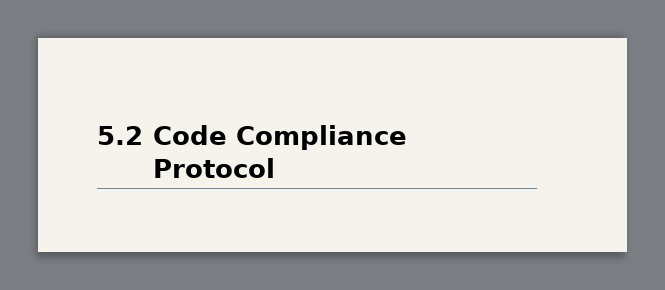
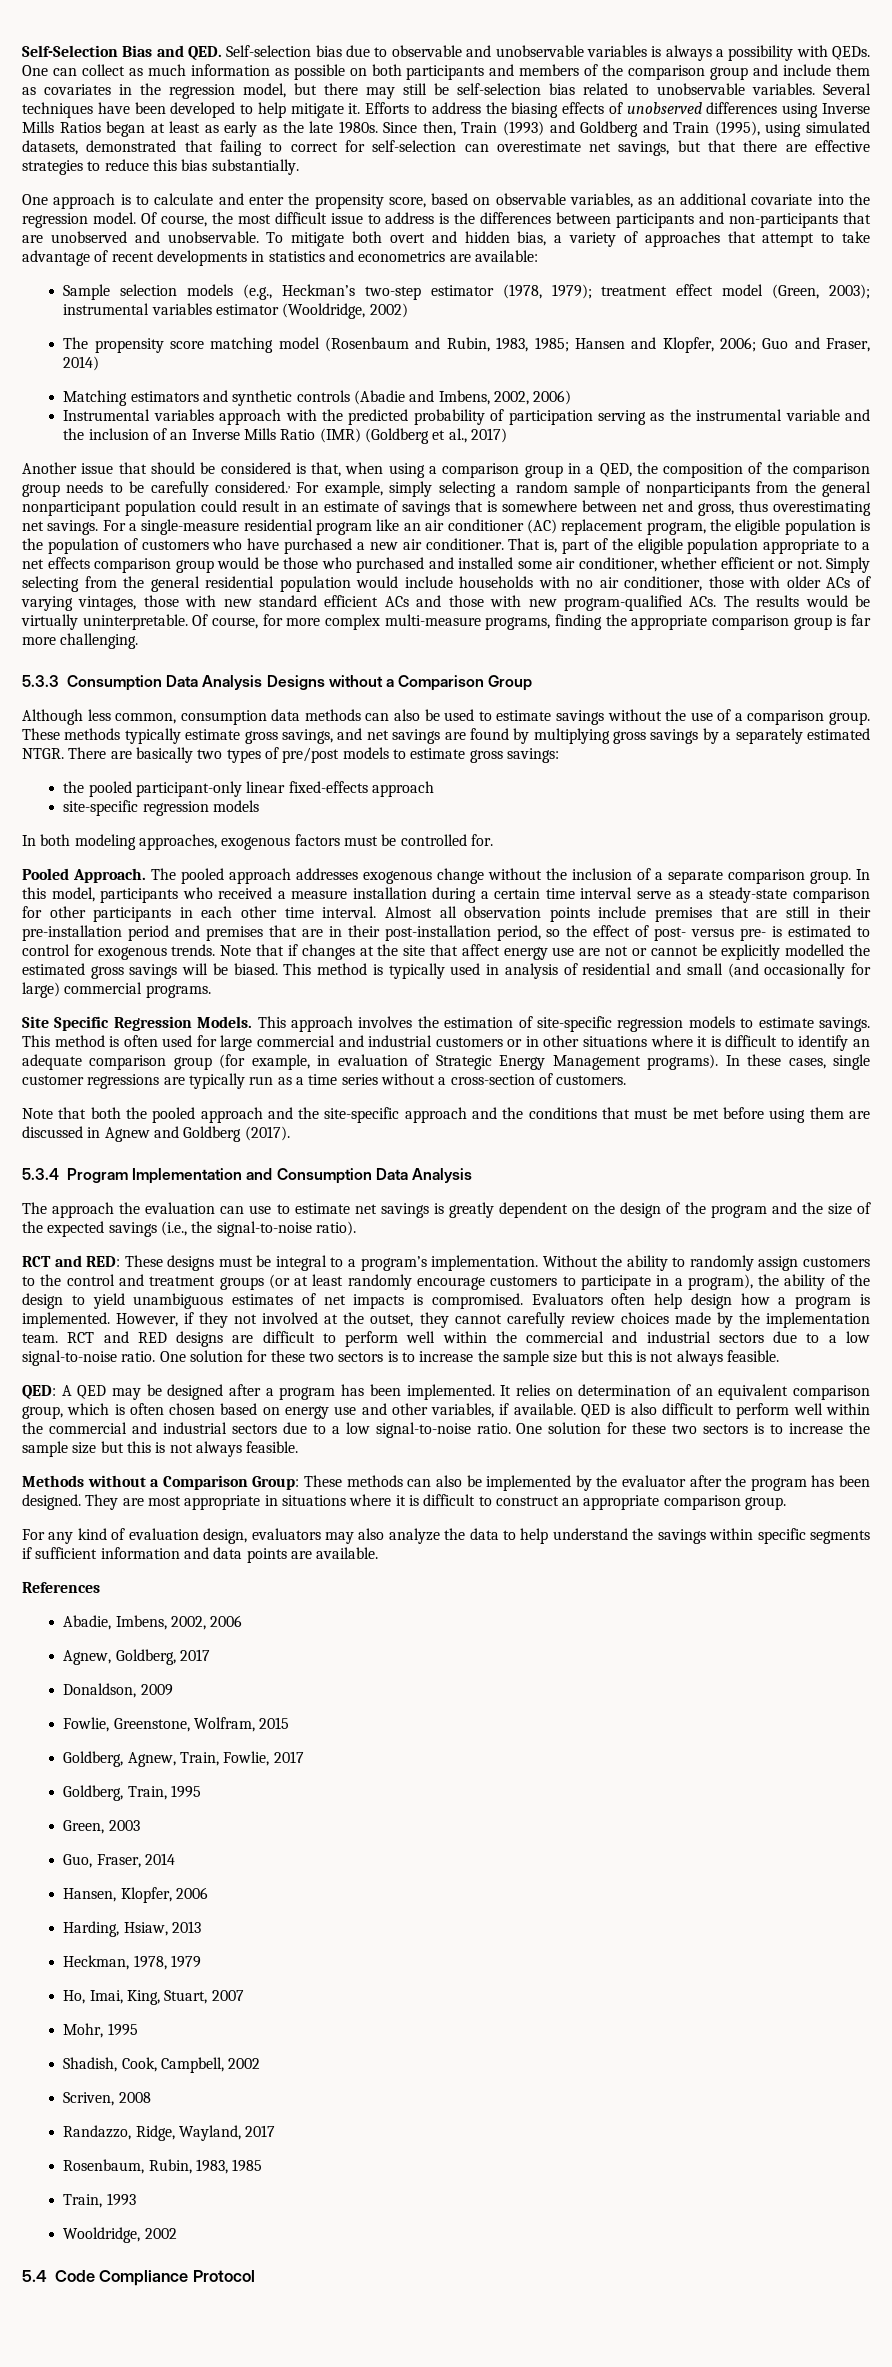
[97,126,143,145] 5.2 -> [22,45,871,61] [22,64,870,80] [22,83,871,99] [22,102,871,118] [22,121,870,137] [22,140,870,156] [22,159,299,175] [22,193,870,209] [22,212,872,228] [22,231,871,247] [22,250,538,266] [63,284,870,300] [63,303,408,319] [63,337,870,353] [63,356,100,371] [63,390,572,406] [63,409,871,425] [63,428,507,444] [22,462,870,478] [22,481,871,497] [22,500,871,516] [22,519,871,535] [22,538,871,554] [22,557,870,573] [22,576,871,592] [21,595,870,611] [21,614,871,630] [22,633,139,649] [22,675,533,691] [22,709,870,725] [22,728,871,744] [22,747,559,763] [63,781,434,797] [63,800,259,816] [22,834,493,850] [22,868,870,884] [22,887,870,903] [22,906,871,922] [22,925,870,941] [22,944,871,960] [22,963,871,979] [22,982,211,998] [22,1016,870,1032] [22,1035,870,1051] [22,1054,871,1070] [22,1073,627,1089] [22,1107,870,1123] [22,1126,290,1142] [22,1168,472,1184] [22,1202,872,1218] [22,1221,356,1237] [22,1255,870,1271] [22,1274,870,1290] [22,1293,870,1309] [22,1312,870,1328] [22,1331,871,1347] [22,1350,780,1366] [22,1384,871,1400] [22,1403,871,1419] [22,1422,871,1438] [22,1441,299,1457] [22,1475,870,1491] [22,1494,787,1510] [22,1528,871,1544] [22,1547,379,1563] [22,1582,100,1593] [63,1615,243,1630] [63,1649,210,1665] [63,1683,173,1698] [63,1717,290,1732] [63,1751,304,1767] [63,1785,201,1801] [63,1820,140,1834] [63,1853,175,1868] [63,1887,208,1903] [63,1921,201,1937] [63,1955,201,1970] [63,1990,244,2005] [63,2023,138,2038] [63,2057,261,2073] [63,2092,151,2106] [63,2125,276,2141] [63,2159,263,2174] [63,2193,136,2208] [63,2227,177,2243] [22,2270,47,2282] Self-Selection Bias and QED. Self-selection bias due to observable and unobservable variables is always a possibility with QEDs. One can collect as much information as possible on both participants and members of the comparison group and include them as covariates in the regression model, but there may still be self-selection bias related to unobservable variables. Several techniques have been developed to help mitigate it. Efforts to address the biasing effects of unobserved differences using Inverse Mills Ratios began at least as early as the late 1980s. Since then, Train (1993) and Goldberg and Train (1995), using simulated datasets, demonstrated that failing to correct for self-selection can overestimate net savings, but that there are effective strategies to reduce this bias substantially. // One approach is to calculate and enter the propensity score, based on observable variables, as an additional covariate into the regression model. Of course, the most difficult issue to address is the differences between participants and non-participants that are unobserved and unobservable. To mitigate both overt and hidden bias, a variety of approaches that attempt to take advantage of recent developments in statistics and econometrics are available: // Sample selection models (e.g., Heckman’s two-step estimator (1978, 1979); treatment effect model (Green, 2003); instrumental variables estimator (Wooldridge, 2002) // The propensity score matching model (Rosenbaum and Rubin, 1983, 1985; Hansen and Klopfer, 2006; Guo and Fraser, 2014) // Matching estimators and synthetic controls (Abadie and Imbens, 2002, 2006) // Instrumental variables approach with the predicted probability of participation serving as the instrumental variable and the inclusion of an Inverse Mills Ratio (IMR) (Goldberg et al., 2017) // Another issue that should be considered is that, when using a comparison group in a QED, the composition of the comparison group needs to be carefully considered., For example, simply selecting a random sample of nonparticipants from the general nonparticipant population could result in an estimate of savings that is somewhere between net and gross, thus overestimating net savings. For a single-measure residential program like an air conditioner (AC) replacement program, the eligible population is the population of customers who have purchased a new air conditioner. That is, part of the eligible population appropriate to a net effects comparison group would be those who purchased and installed some air conditioner, whether efficient or not. Simply selecting from the general residential population would include households with no air conditioner, those with older ACs of varying vintages, those with new standard efficient ACs and those with new program-qualified ACs. The results would be virtually uninterpretable. Of course, for more complex multi-measure programs, finding the appropriate comparison group is far more challenging. // 5.3.3 Consumption Data Analysis Designs without a Comparison Group // Although less common, consumption data methods can also be used to estimate savings without the use of a comparison group. These methods typically estimate gross savings, and net savings are found by multiplying gross savings by a separately estimated NTGR. There are basically two types of pre/post models to estimate gross savings: // the pooled participant-only linear fixed-effects approach // site-specific regression models // In both modeling approaches, exogenous factors must be controlled for. // Pooled Approach. The pooled approach addresses exogenous change without the inclusion of a separate comparison group. In this model, participants who received a measure installation during a certain time interval serve as a steady-state comparison for other participants in each other time interval. Almost all observation points include premises that are still in their pre-installation period and premises that are in their post-installation period, so the effect of post- versus pre- is estimated to control for exogenous trends. Note that if changes at the site that affect energy use are not or cannot be explicitly modelled the estimated gross savings will be biased. This method is typically used in analysis of residential and small (and occasionally for large) commercial programs. // Site Specific Regression Models. This approach involves the estimation of site-specific regression models to estimate savings. This method is often used for large commercial and industrial customers or in other situations where it is difficult to identify an adequate comparison group (for example, in evaluation of Strategic Energy Management programs). In these cases, single customer regressions are typically run as a time series without a cross-section of customers. // Note that both the pooled approach and the site-specific approach and the conditions that must be met before using them are discussed in Agnew and Goldberg (2017). // 5.3.4 Program Implementation and Consumption Data Analysis // The approach the evaluation can use to estimate net savings is greatly dependent on the design of the program and the size of the expected savings (i.e., the signal-to-noise ratio). // RCT and RED: These designs must be integral to a program’s implementation. Without the ability to randomly assign customers to the control and treatment groups (or at least randomly encourage customers to participate in a program), the ability of the design to yield unambiguous estimates of net impacts is compromised. Evaluators often help design how a program is implemented. However, if they not involved at the outset, they cannot carefully review choices made by the implementation team. RCT and RED designs are difficult to perform well within the commercial and industrial sectors due to a low signal-to-noise ratio. One solution for these two sectors is to increase the sample size but this is not always feasible. // QED: A QED may be designed after a program has been implemented. It relies on determination of an equivalent comparison group, which is often chosen based on energy use and other variables, if available. QED is also difficult to perform well within the commercial and industrial sectors due to a low signal-to-noise ratio. One solution for these two sectors is to increase the sample size but this is not always feasible. // Methods without a Comparison Group: These methods can also be implemented by the evaluator after the program has been designed. They are most appropriate in situations where it is difficult to construct an appropriate comparison group. // For any kind of evaluation design, evaluators may also analyze the data to help understand the savings within specific segments if sufficient information and data points are available. // References // Abadie, Imbens, 2002, 2006 // Agnew, Goldberg, 2017 // Donaldson, 2009 // Fowlie, Greenstone, Wolfram, 2015 // Goldberg, Agnew, Train, Fowlie, 2017 // Goldberg, Train, 1995 // Green, 2003 // Guo, Fraser, 2014 // Hansen, Klopfer, 2006 // Harding, Hsiaw, 2013 // Heckman, 1978, 1979 // Ho, Imai, King, Stuart, 2007 // Mohr, 1995 // Shadish, Cook, Campbell, 2002 // Scriven, 2008 // Randazzo, Ridge, Wayland, 2017 // Rosenbaum, Rubin, 1983, 1985 // Train, 1993 // Wooldridge, 2002 // 5.4

